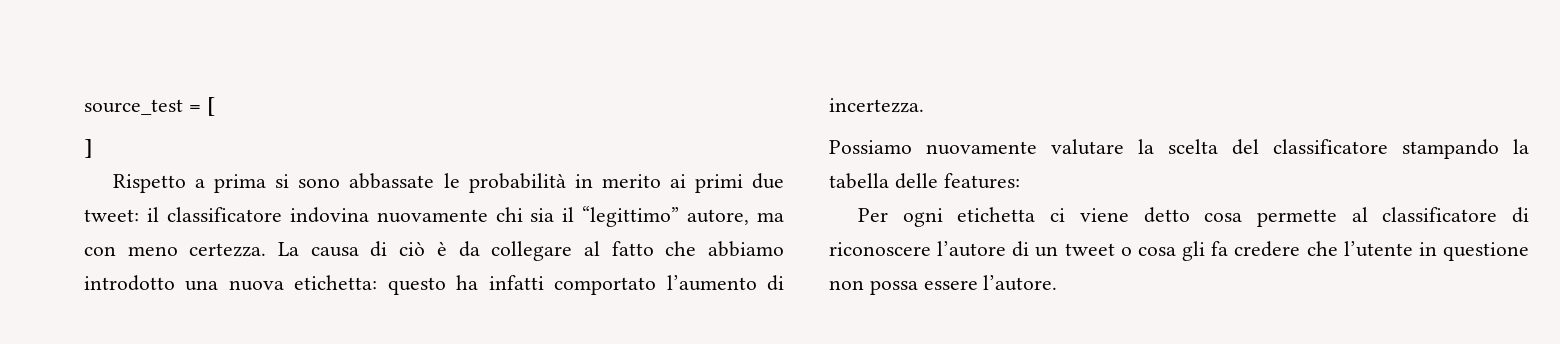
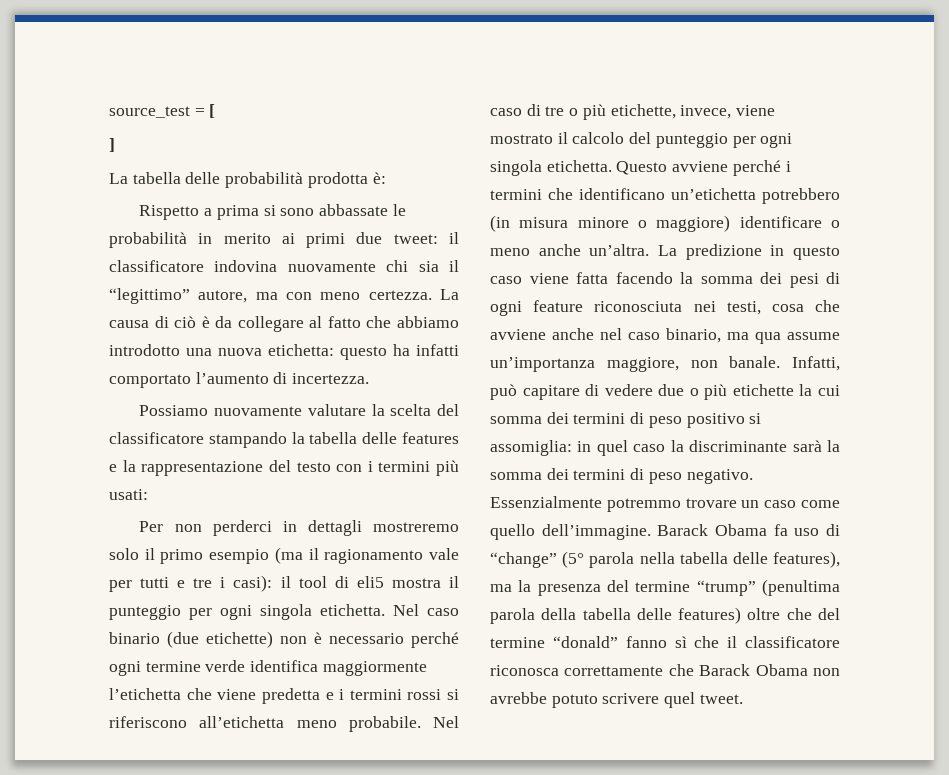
(93, 148) none -> [109,172,386,188] // La tabella delle probabilità prodotta è:
[943,173,1020,189] [858,207,1529,227] [829,241,1529,261] [829,275,1058,295] features: // Per ogni etichetta ci viene detto cosa permette al classificatore di riconoscere l’autore di un tweet o cosa gli fa credere che l’utente in questione non possa essere l’autore. -> [402,432,460,444] [109,460,459,476] [109,489,148,500] [139,520,459,536] [109,547,460,564] [109,575,459,592] [109,604,459,620] [109,631,459,648] [109,660,427,676] [109,688,459,704] [109,716,459,732] [490,104,776,120] [490,132,793,148] [490,160,791,176] [490,188,840,204] [490,215,840,232] [490,244,840,260] [490,272,840,288] [490,300,840,316] [490,328,840,344] [490,356,840,372] [490,384,840,400] [490,412,762,428] [490,440,840,456] [490,468,753,484] [490,496,840,512] [490,524,840,540] [490,551,840,568] [490,579,840,596] [490,607,840,624] [490,636,840,648] [490,664,840,676] [490,692,743,708] features e la rappresentazione del testo con i termini più usati: // Per non perderci in dettagli mostreremo solo il primo esempio (ma il ragionamento vale per tutti e tre i casi): il tool di eli5 mostra il punteggio per ogni singola etichetta. Nel caso binario (due etichette) non è necessario perché ogni termine verde identifica maggiormente l’etichetta che viene predetta e i termini rossi si riferiscono all’etichetta meno probabile. Nel caso di tre o più etichette, invece, viene mostrato il calcolo del punteggio per ogni singola etichetta. Questo avviene perché i termini che identificano un’etichetta potrebbero (in misura minore o maggiore) identificare o meno anche un’altra. La predizione in questo caso viene fatta facendo la somma dei pesi di ogni feature riconosciuta nei testi, cosa che avviene anche nel caso binario, ma qua assume un’importanza maggiore, non banale. Infatti, può capitare di vedere due o più etichette la cui somma dei termini di peso positivo si assomiglia: in quel caso la discriminante sarà la somma dei termini di peso negativo. Essenzialmente potremmo trovare un caso come quello dell’immagine. Barack Obama fa uso di “change” (5° parola nella tabella delle features), ma la presenza del termine “trump” (penultima parola della tabella delle features) oltre che del termine “donald” fanno sì che il classificatore riconosca correttamente che Barack Obama non avrebbe potuto scrivere quel tweet.

